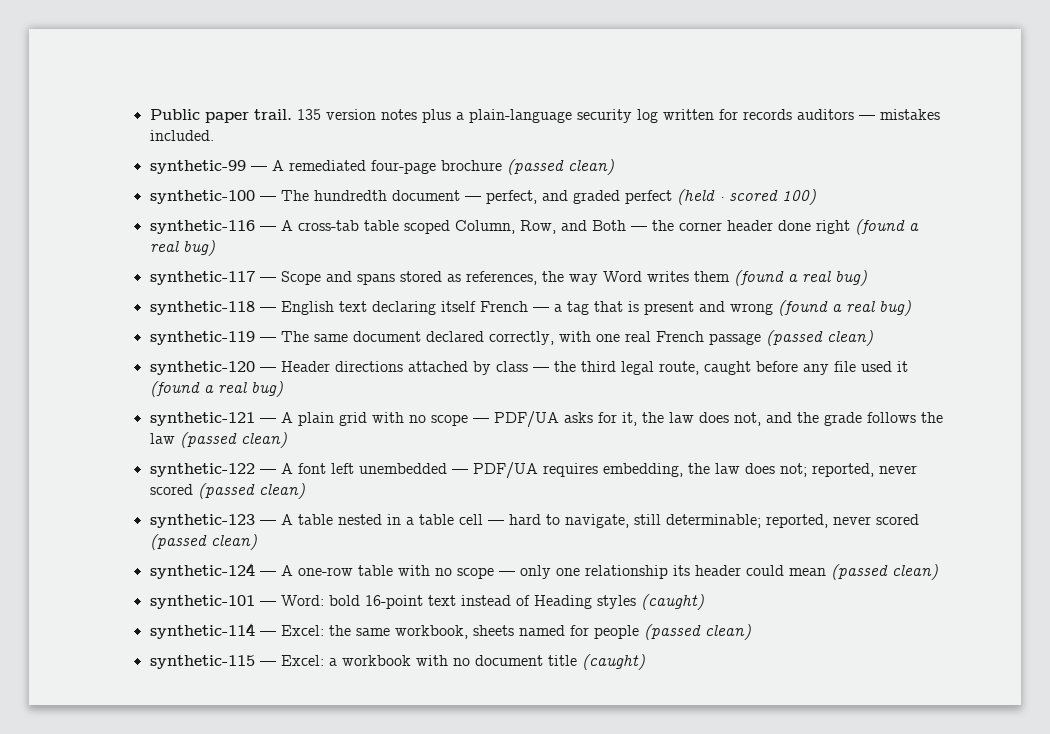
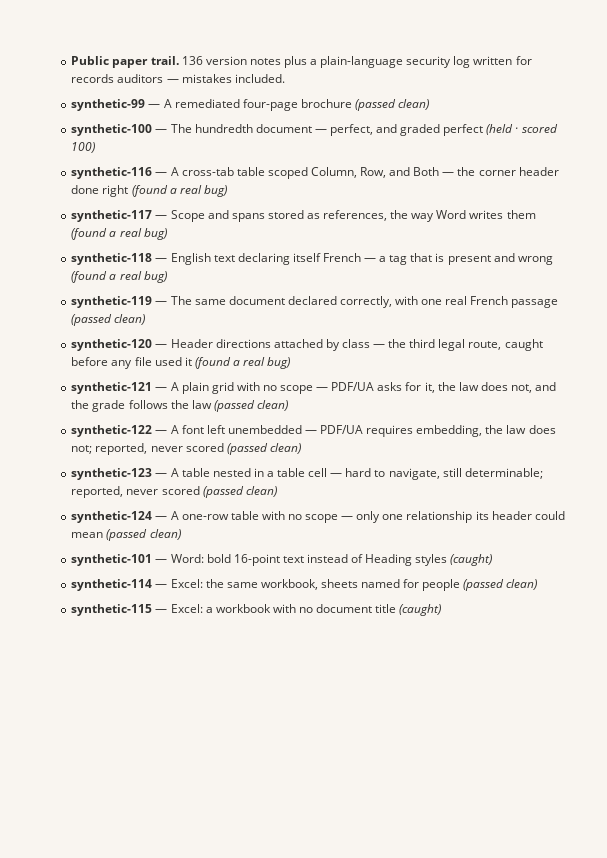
[296,109,321,120] 135 -> [181,56,203,65] 136

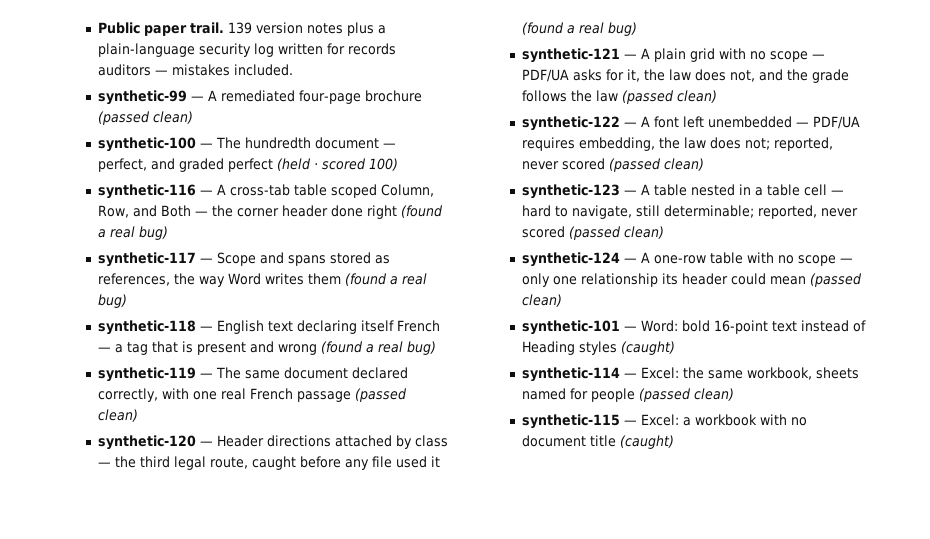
[181,56,203,65] 136 -> [228,22,253,34] 139

